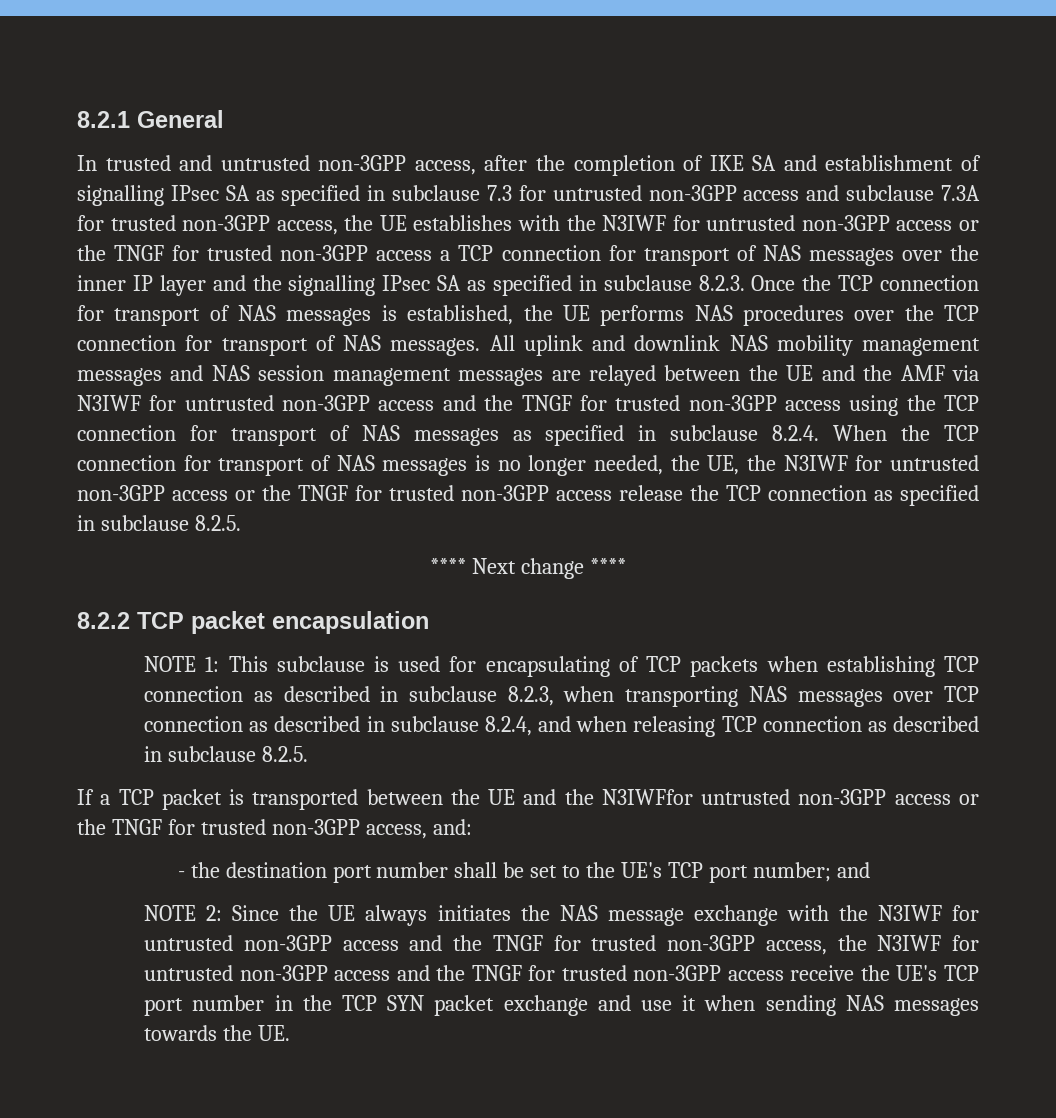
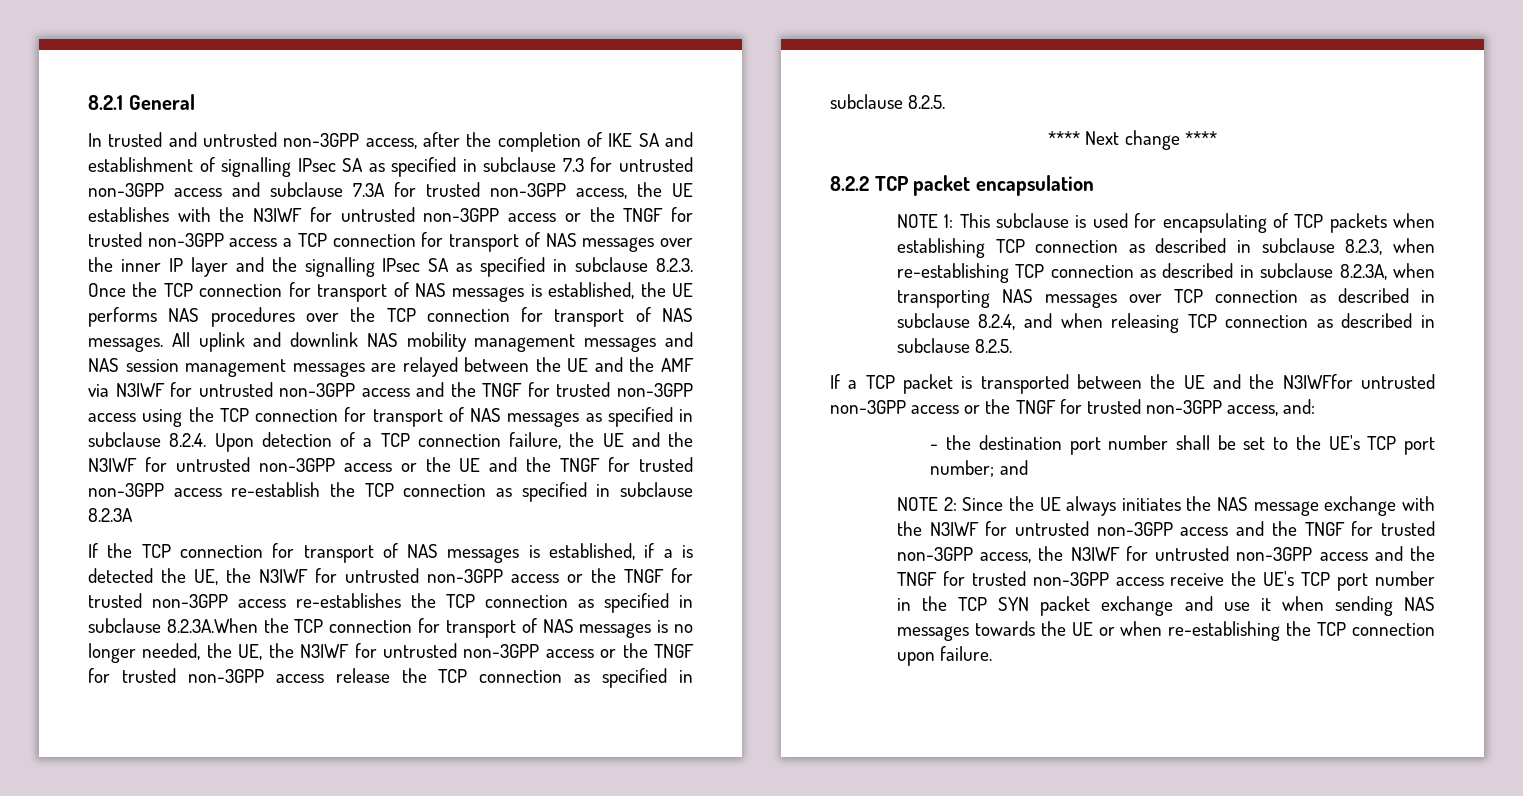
[833,425,888,441] When -> [214,432,693,452] [88,457,693,472] [88,482,694,502] [88,508,133,522] [88,543,693,563] [88,568,693,585] [88,593,693,613] [88,618,258,633] Upon detection of a TCP connection failure, the UE and the N3IWF for untrusted non-3GPP access or the UE and the TNGF for trusted non-3GPP access re-establish the TCP connection as specified in subclause 8.2.3A // If the TCP connection for transport of NAS messages is established, if a is detected the UE, the N3IWF for untrusted non-3GPP access or the TNGF for trusted non-3GPP access re-establishes the TCP connection as specified in subclause 8.2.3A.When
(615, 694) none -> [896,263,1436,283] re-establishing TCP connection as described in subclause 8.2.3A, when
[258,1025,291,1041] UE. -> [1071,621,1435,641] [896,646,993,666] UE or when re-establishing the TCP connection upon failure.

